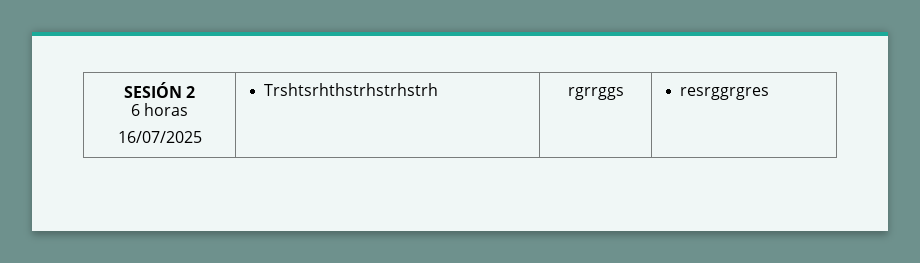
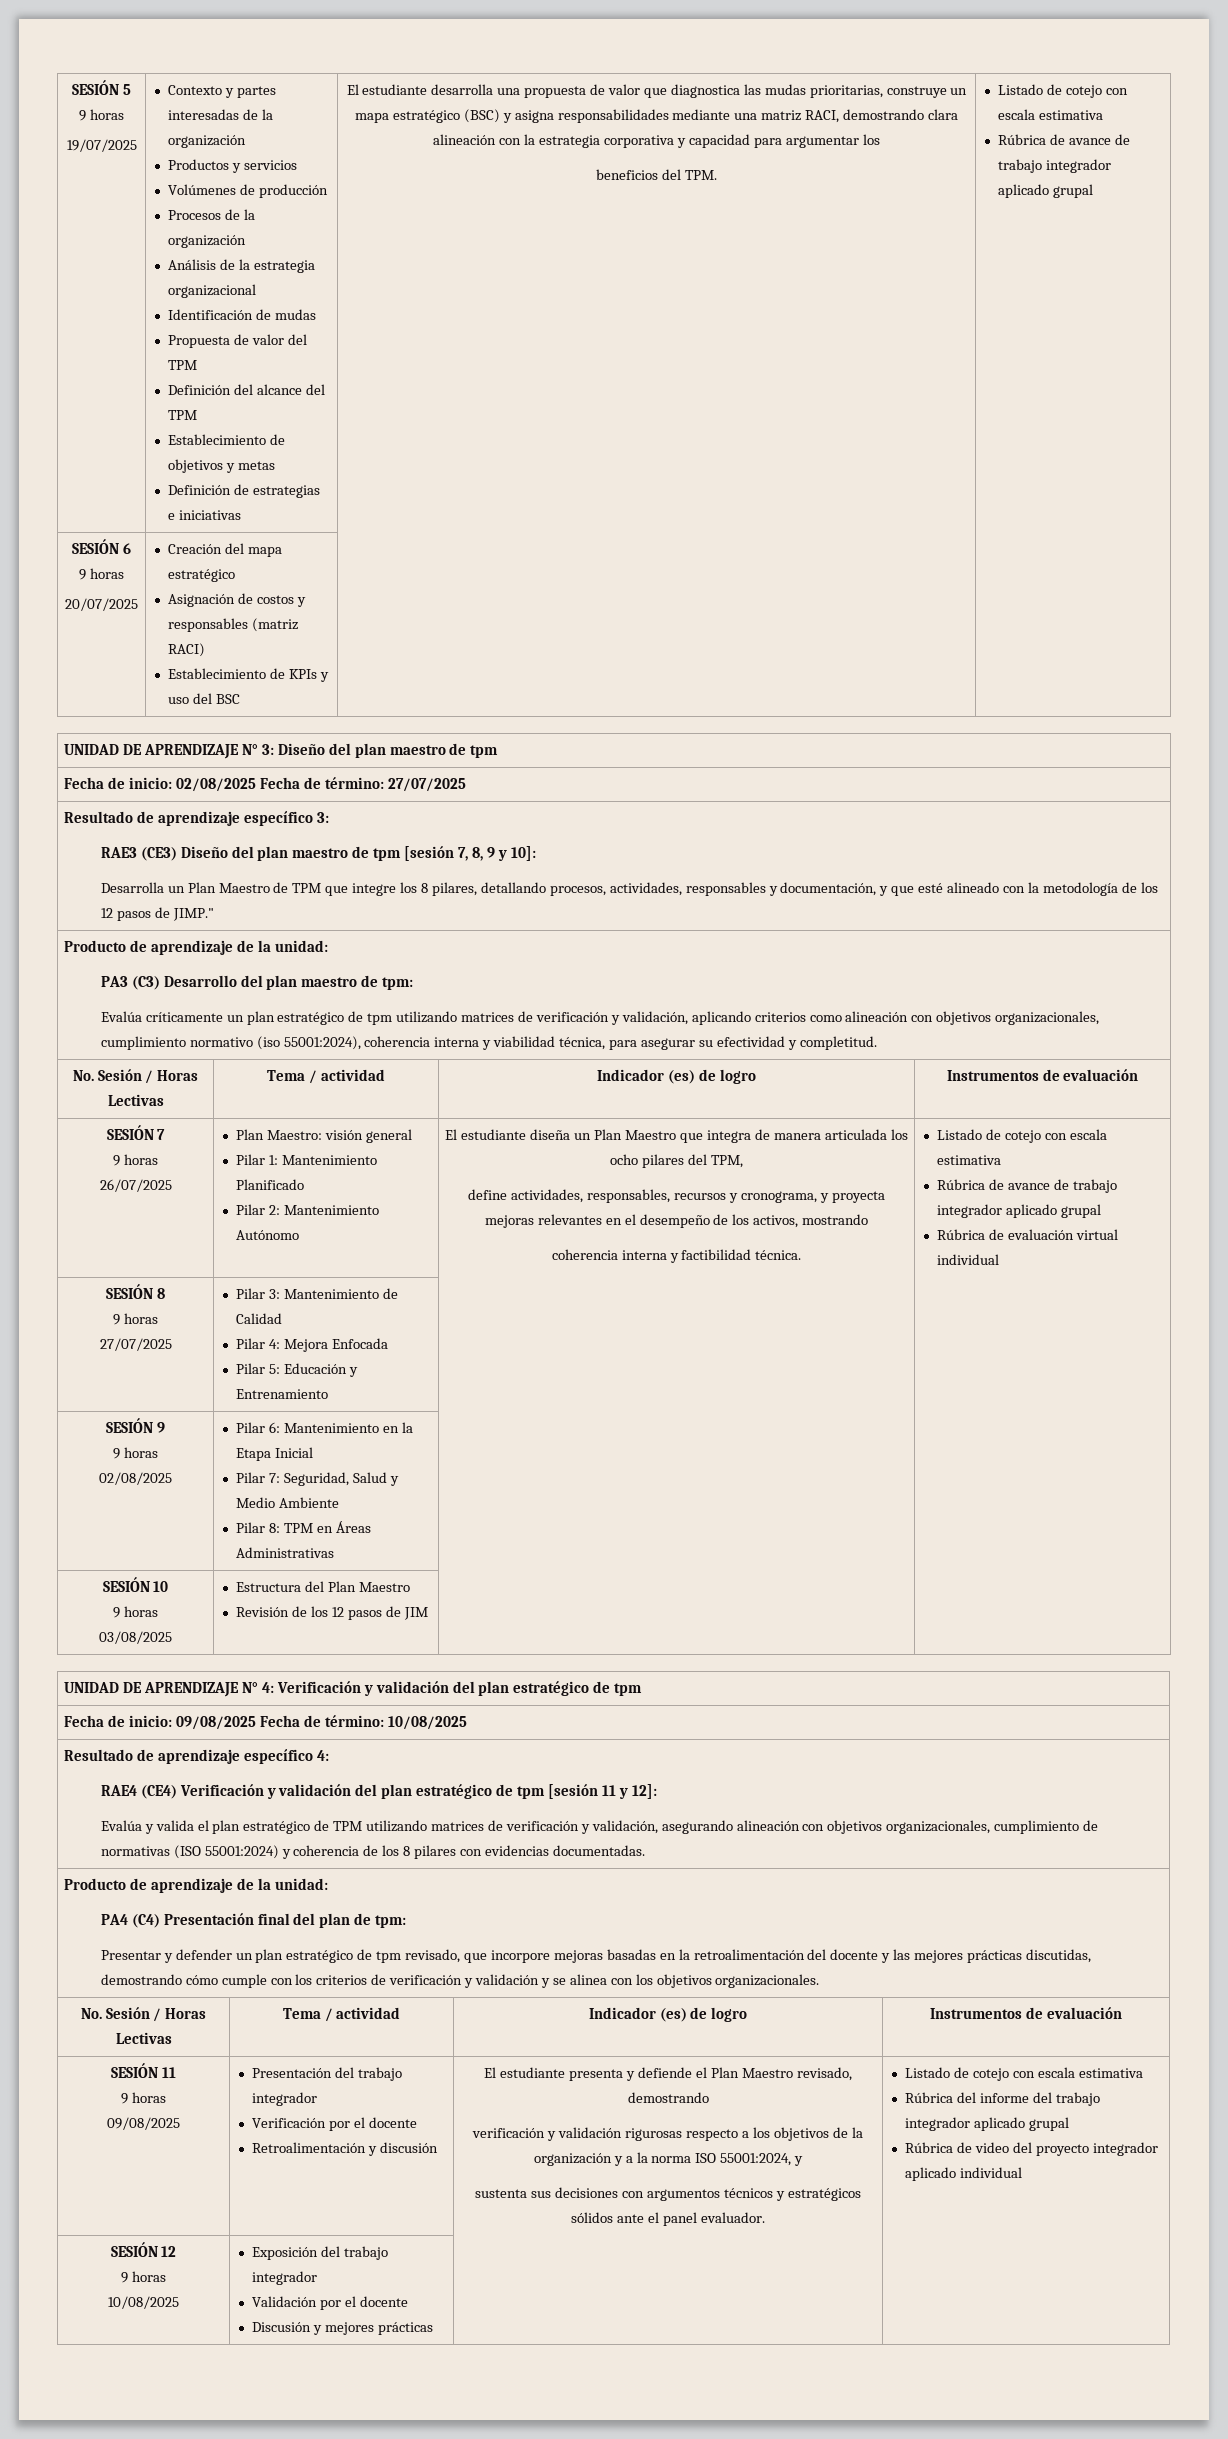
[123,82,196,98] [130,103,189,116] [117,131,202,143] [263,83,438,96] [567,87,624,100] [679,87,769,100] SESIÓN 2 // 6 horas // 16/07/2025 | Trshtsrhthstrhstrhstrh | rgrrggs | resrggrgres -> [72,80,131,95] [79,109,124,121] [66,139,137,152] [168,85,277,98] [168,109,274,120] [168,135,247,148] [168,159,298,173] [168,184,329,198] [168,209,256,220] [168,235,247,248] [168,259,315,273] [168,284,257,298] [168,309,317,320] [168,334,307,348] [168,360,198,370] [168,384,325,395] [168,410,198,420] [168,434,286,445] [168,459,276,473] [168,484,321,498] [168,510,242,520] [346,84,968,98] [354,109,959,123] [433,134,880,148] [596,169,717,180] [998,84,1128,98] [998,109,1104,120] [998,134,1130,145] [998,159,1112,173] [998,184,1094,198] [72,539,131,554] [79,568,124,580] [65,598,138,611] [168,543,283,557] [168,569,236,582] [168,593,306,607] [168,618,299,632] [168,643,206,657] [168,668,329,682] [168,693,241,704] [64,743,499,759] [64,777,466,792] [64,811,329,826] [100,846,536,861] [100,882,1158,896] [100,907,214,921] [64,940,328,955] [100,975,414,990] [100,1011,1100,1025] [100,1036,877,1050] [72,1069,199,1084] [107,1094,164,1106] [267,1069,385,1084] [597,1069,756,1084] [946,1069,1139,1081] [106,1125,166,1140] [113,1154,158,1166] [99,1179,172,1192] [236,1129,412,1143] [236,1154,378,1165] [236,1179,305,1190] [236,1204,380,1215] [236,1230,300,1240] [445,1129,908,1143] [610,1154,743,1168] [468,1189,885,1203] [484,1214,869,1228] [551,1249,802,1263] [937,1129,1107,1143] [937,1155,1002,1165] [937,1179,1117,1193] [937,1204,1102,1218] [937,1229,1118,1240] [937,1254,1000,1265] [106,1284,165,1299] [113,1313,158,1325] [99,1338,172,1351] [236,1288,398,1299] [236,1313,283,1324] [236,1338,388,1352] [236,1363,358,1377] [236,1389,329,1399] [106,1418,165,1433] [113,1447,158,1459] [99,1472,172,1485] [236,1422,413,1433] [236,1447,314,1461] [236,1472,399,1486] [236,1497,340,1508] [236,1521,371,1533] [236,1547,335,1558] [102,1577,169,1592] [113,1606,158,1618] [99,1631,172,1644] [236,1581,410,1592] [236,1606,428,1620] [64,1681,643,1697] [64,1715,467,1730] [64,1749,329,1764] [100,1784,657,1799] [100,1820,1099,1834] [100,1845,645,1859] [64,1878,328,1893] [100,1913,407,1928] [100,1949,1091,1963] [100,1974,820,1988] [80,2007,207,2022] [115,2032,172,2044] [282,2007,401,2022] [588,2007,748,2022] [930,2007,1122,2019] [111,2063,176,2078] [121,2092,166,2104] [107,2117,180,2130] [252,2067,403,2081] [252,2092,318,2106] [252,2117,417,2131] [252,2142,439,2156] [484,2067,852,2081] [627,2092,709,2103] [472,2127,863,2141] [533,2152,804,2166] [475,2187,861,2201] [571,2212,765,2226] [905,2067,1143,2081] [905,2092,1100,2106] [905,2117,1070,2131] [905,2142,1158,2156] [905,2167,1023,2181] [110,2242,177,2257] [121,2271,166,2283] [108,2296,179,2309] [252,2246,389,2260] [252,2271,318,2285] [252,2296,408,2310] [252,2322,433,2335] SESIÓN 5 // 9 horas // 19/07/2025 | Contexto y partes interesadas de la organización // Productos y servicios // Volúmenes de producción // Procesos de la organización // Análisis de la estrategia organizacional // Identificación de mudas // Propuesta de valor del TPM // Definición del alcance del TPM // Establecimiento de objetivos y metas // Definición de estrategias e iniciativas | El estudiante desarrolla una propuesta de valor que diagnostica las mudas prioritarias, construye un mapa estratégico (BSC) y asigna responsabilidades mediante una matriz RACI, demostrando clara alineación con la estrategia corporativa y capacidad para argumentar los // beneficios del TPM. | Listado de cotejo con escala estimativa // Rúbrica de avance de trabajo integrador aplicado grupal // SESIÓN 6 // 9 horas // 20/07/2025 | Creación del mapa estratégico // Asignación de costos y responsables (matriz RACI) // Establecimiento de KPIs y uso del BSC | | // UNIDAD DE APRENDIZAJE N° 3: Diseño del plan maestro de tpm // Fecha de inicio: 02/08/2025 Fecha de término: 27/07/2025 // Resultado de aprendizaje específico 3: // RAE3 (CE3) Diseño del plan maestro de tpm [sesión 7, 8, 9 y 10]: // Desarrolla un Plan Maestro de TPM que integre los 8 pilares, detallando procesos, actividades, responsables y documentación, y que esté alineado con la metodología de los 12 pasos de JIMP." // Producto de aprendizaje de la unidad: // PA3 (C3) Desarrollo del plan maestro de tpm: // Evalúa críticamente un plan estratégico de tpm utilizando matrices de verificación y validación, aplicando criterios como alineación con objetivos organizacionales, cumplimiento normativo (iso 55001:2024), coherencia interna y viabilidad técnica, para asegurar su efectividad y completitud. // No. Sesión / Horas Lectivas | Tema / actividad | Indicador (es) de logro | Instrumentos de evaluación // SESIÓN 7 // 9 horas // 26/07/2025 | Plan Maestro: visión general // Pilar 1: Mantenimiento Planificado // Pilar 2: Mantenimiento Autónomo | El estudiante diseña un Plan Maestro que integra de manera articulada los ocho pilares del TPM, // define actividades, responsables, recursos y cronograma, y proyecta mejoras relevantes en el desempeño de los activos, mostrando // coherencia interna y factibilidad técnica. | Listado de cotejo con escala estimativa // Rúbrica de avance de trabajo integrador aplicado grupal // Rúbrica de evaluación virtual individual // SESIÓN 8 // 9 horas // 27/07/2025 | Pilar 3: Mantenimiento de Calidad // Pilar 4: Mejora Enfocada // Pilar 5: Educación y Entrenamiento | | // SESIÓN 9 // 9 horas // 02/08/2025 | Pilar 6: Mantenimiento en la Etapa Inicial // Pilar 7: Seguridad, Salud y Medio Ambiente // Pilar 8: TPM en Áreas Administrativas | | // SESIÓN 10 // 9 horas // 03/08/2025 | Estructura del Plan Maestro // Revisión de los 12 pasos de JIM | | // UNIDAD DE APRENDIZAJE N° 4: Verificación y validación del plan estratégico de tpm // Fecha de inicio: 09/08/2025 Fecha de término: 10/08/2025 // Resultado de aprendizaje específico 4: // RAE4 (CE4) Verificación y validación del plan estratégico de tpm [sesión 11 y 12]: // Evalúa y valida el plan estratégico de TPM utilizando matrices de verificación y validación, asegurando alineación con objetivos organizacionales, cumplimiento de normativas (ISO 55001:2024) y coherencia de los 8 pilares con evidencias documentadas. // Producto de aprendizaje de la unidad: // PA4 (C4) Presentación final del plan de tpm: // Presentar y defender un plan estratégico de tpm revisado, que incorpore mejoras basadas en la retroalimentación del docente y las mejores prácticas discutidas, demostrando cómo cumple con los criterios de verificación y validación y se alinea con los objetivos organizacionales. // No. Sesión / Horas Lectivas | Tema / actividad | Indicador (es) de logro | Instrumentos de evaluación // SESIÓN 11 // 9 horas // 09/08/2025 | Presentación del trabajo integrador // Verificación por el docente // Retroalimentación y discusión | El estudiante presenta y defiende el Plan Maestro revisado, demostrando // verificación y validación rigurosas respecto a los objetivos de la organización y a la norma ISO 55001:2024, y // sustenta sus decisiones con argumentos técnicos y estratégicos sólidos ante el panel evaluador. | Listado de cotejo con escala estimativa // Rúbrica del informe del trabajo integrador aplicado grupal // Rúbrica de video del proyecto integrador aplicado individual // SESIÓN 12 // 9 horas // 10/08/2025 | Exposición del trabajo integrador // Validación por el docente // Discusión y mejores prácticas | |

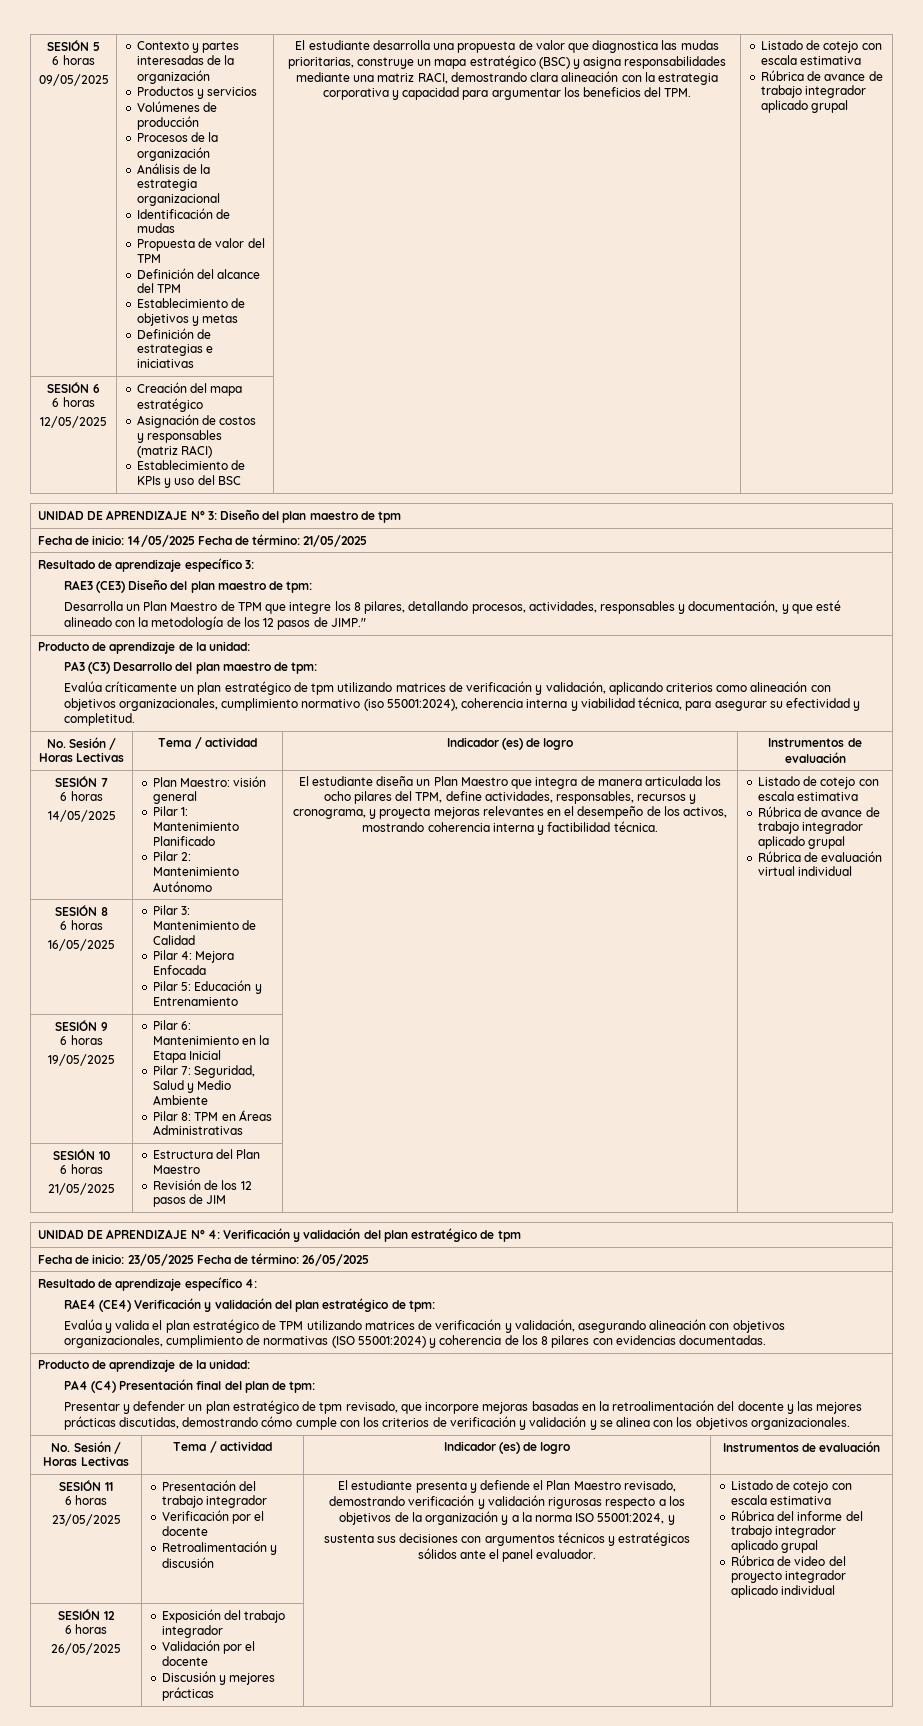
[79,109,124,121] [66,139,137,152] 9 horas // 19/07/2025 -> [52,55,95,65] [38,74,109,86] 6 horas // 09/05/2025
(880, 139) // -> (580, 92) none
[79,568,124,580] [65,598,138,611] 9 horas // 20/07/2025 -> [52,397,95,407] [40,416,107,428] 6 horas // 12/05/2025
[176,777,466,792] 02/08/2025 Fecha de término: 27/07/2025 -> [127,534,368,547] 14/05/2025 Fecha de término: 21/05/2025
[373,846,536,861] tpm [sesión 7, 8, 9 y 10]: -> [286,581,313,593] tpm:
[113,1154,158,1166] [99,1179,172,1192] 9 horas // 26/07/2025 -> [60,791,103,801] [47,810,116,822] 6 horas // 14/05/2025
(743, 1161) // -> (443, 797) none
(869, 1219) // -> (425, 827) none
[113,1313,158,1325] [99,1338,172,1351] 9 horas // 27/07/2025 -> [60,920,103,930] [48,939,115,951] 6 horas // 16/05/2025
[113,1447,158,1459] [99,1472,172,1485] 9 horas // 02/08/2025 -> [60,1035,103,1045] [48,1054,115,1066] 6 horas // 19/05/2025
[113,1606,158,1618] [99,1631,172,1644] 9 horas // 03/08/2025 -> [60,1164,103,1174] [48,1183,115,1195] 6 horas // 21/05/2025
[176,1715,467,1730] 09/08/2025 Fecha de término: 10/08/2025 -> [127,1253,370,1266] 23/05/2025 Fecha de término: 26/05/2025
[517,1784,657,1799] tpm [sesión 11 y 12]: -> [408,1300,435,1312] tpm:
[121,2092,166,2104] [107,2117,180,2130] 9 horas // 09/08/2025 -> [64,1495,108,1505] [51,1514,121,1526] 6 horas // 23/05/2025
(709, 2097) // -> (406, 1501) none
[121,2271,166,2283] [108,2296,179,2309] 9 horas // 10/08/2025 -> [64,1624,108,1634] [51,1643,121,1655] 6 horas // 26/05/2025

